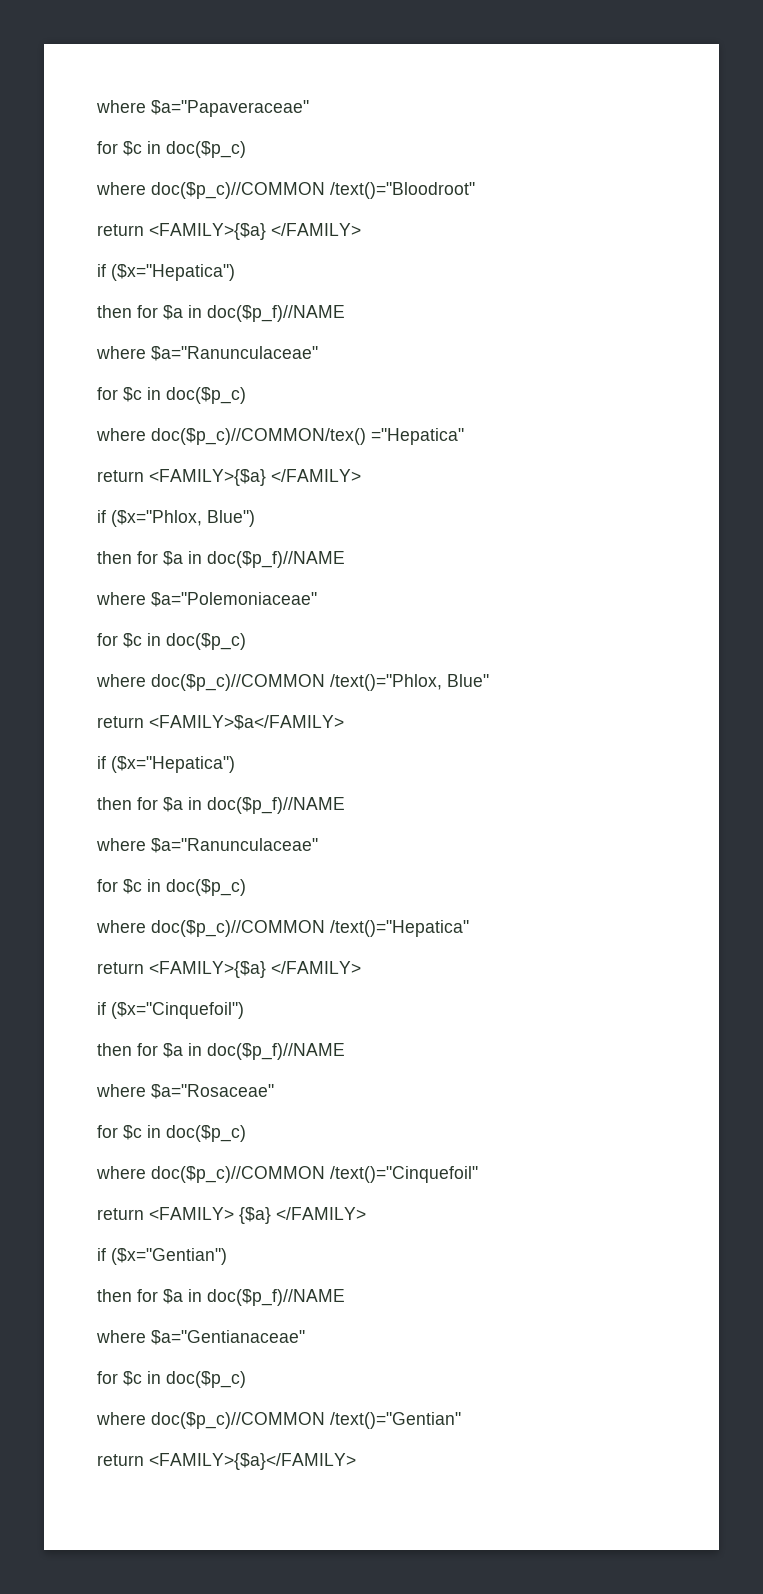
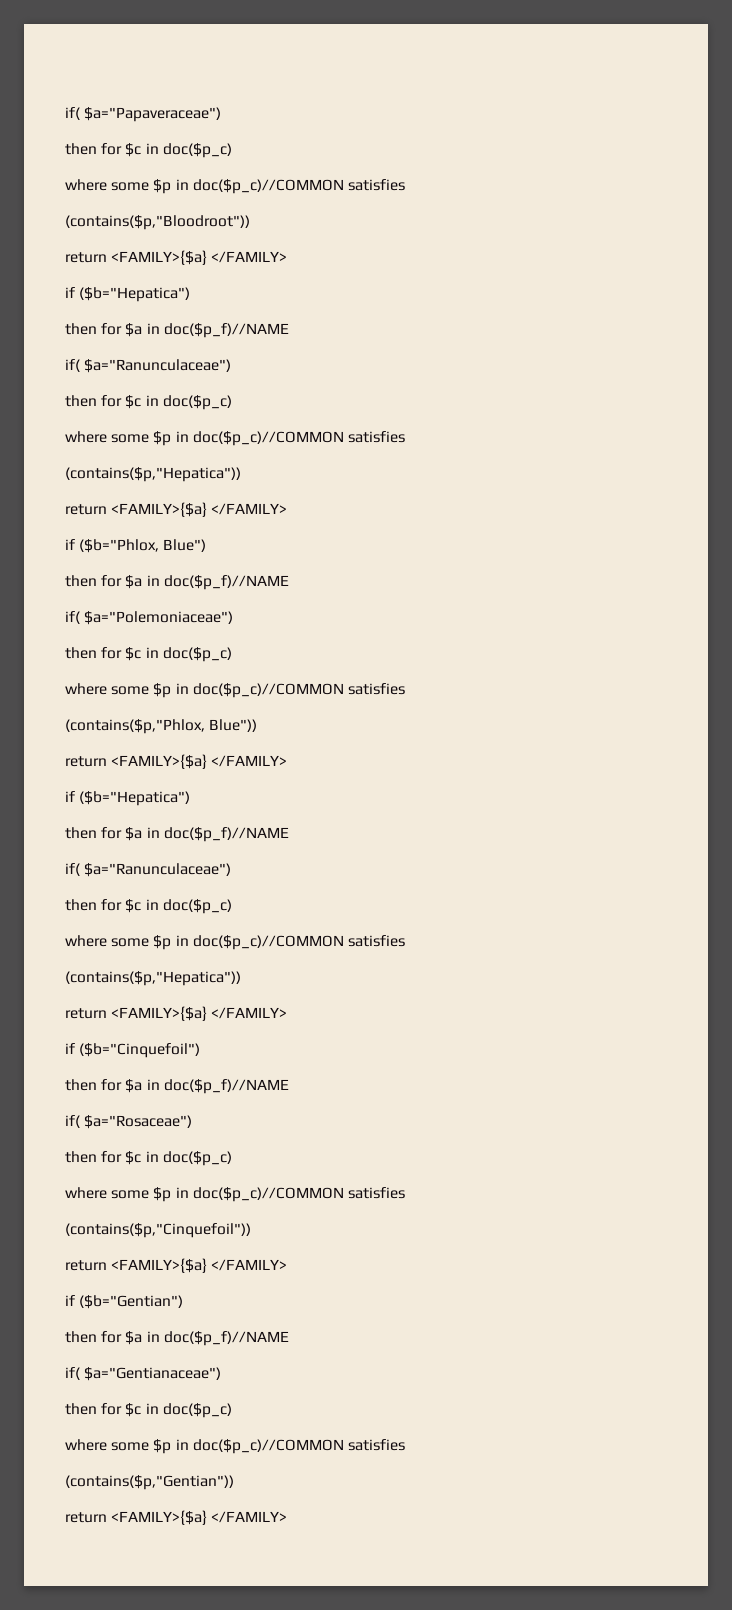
[96,100,309,117] [97,141,246,158] [96,182,475,199] [97,223,361,240] [97,264,235,281] [97,305,345,322] [96,346,318,361] [97,387,246,404] [96,428,464,445] [97,469,361,486] [97,510,202,527] where $a="Papaveraceae" // for $c in doc($p_c) // where doc($p_c)//COMMON /text()="Bloodroot" // return <FAMILY>{$a} </FAMILY> // if ($x="Hepatica") // then for $a in doc($p_f)//NAME // where $a="Ranunculaceae" // for $c in doc($p_c) // where doc($p_c)//COMMON/tex() ="Hepatica" // return <FAMILY>{$a} </FAMILY> // if ($x="Phlox, -> [65,107,222,122] [65,143,232,158] [65,179,405,194] [65,215,250,230] [65,250,288,265] [65,287,191,302] [65,323,289,338] [65,359,232,373] [65,395,232,410] [65,431,405,446] [65,467,241,482] [65,502,288,517] [65,539,160,553] if( $a="Papaveraceae") // then for $c in doc($p_c) // where some $p in doc($p_c)//COMMON satisfies // (contains($p,"Bloodroot")) // return <FAMILY>{$a} </FAMILY> // if ($b="Hepatica") // then for $a in doc($p_f)//NAME // if( $a="Ranunculaceae") // then for $c in doc($p_c) // where some $p in doc($p_c)//COMMON satisfies // (contains($p,"Hepatica")) // return <FAMILY>{$a} </FAMILY> // if ($b="Phlox,
[96,592,317,607] [97,633,246,650] [96,674,489,691] [97,715,344,730] [97,756,235,773] [97,797,345,814] [96,838,318,853] [97,879,246,896] [96,920,469,937] [97,961,361,978] [97,1002,244,1019] [97,1043,345,1060] [96,1084,274,1099] [97,1125,246,1142] [96,1166,478,1183] [97,1207,366,1224] [97,1248,227,1265] [97,1289,345,1306] [96,1330,305,1345] [97,1371,246,1388] [96,1412,461,1429] [97,1453,356,1470] where $a="Polemoniaceae" // for $c in doc($p_c) // where doc($p_c)//COMMON /text()="Phlox, Blue" // return <FAMILY>$a</FAMILY> // if ($x="Hepatica") // then for $a in doc($p_f)//NAME // where $a="Ranunculaceae" // for $c in doc($p_c) // where doc($p_c)//COMMON /text()="Hepatica" // return <FAMILY>{$a} </FAMILY> // if ($x="Cinquefoil") // then for $a in doc($p_f)//NAME // where $a="Rosaceae" // for $c in doc($p_c) // where doc($p_c)//COMMON /text()="Cinquefoil" // return <FAMILY> {$a} </FAMILY> // if ($x="Gentian") // then for $a in doc($p_f)//NAME // where $a="Gentianaceae" // for $c in doc($p_c) // where doc($p_c)//COMMON /text()="Gentian" // return <FAMILY>{$a}</FAMILY> -> [65,611,234,625] [65,647,232,662] [65,683,405,698] [65,719,258,734] [65,754,288,769] [65,791,191,806] [65,827,289,842] [65,863,232,877] [65,899,232,914] [65,935,405,950] [65,971,241,986] [65,1006,288,1021] [65,1043,201,1058] [65,1079,289,1094] [65,1115,193,1129] [65,1151,232,1166] [65,1187,405,1202] [65,1223,251,1238] [65,1258,288,1273] [65,1295,184,1309] [65,1331,289,1346] [65,1367,222,1381] [65,1403,232,1418] [65,1439,405,1454] [65,1475,234,1490] [65,1510,288,1525] if( $a="Polemoniaceae") // then for $c in doc($p_c) // where some $p in doc($p_c)//COMMON satisfies // (contains($p,"Phlox, Blue")) // return <FAMILY>{$a} </FAMILY> // if ($b="Hepatica") // then for $a in doc($p_f)//NAME // if( $a="Ranunculaceae") // then for $c in doc($p_c) // where some $p in doc($p_c)//COMMON satisfies // (contains($p,"Hepatica")) // return <FAMILY>{$a} </FAMILY> // if ($b="Cinquefoil") // then for $a in doc($p_f)//NAME // if( $a="Rosaceae") // then for $c in doc($p_c) // where some $p in doc($p_c)//COMMON satisfies // (contains($p,"Cinquefoil")) // return <FAMILY>{$a} </FAMILY> // if ($b="Gentian") // then for $a in doc($p_f)//NAME // if( $a="Gentianaceae") // then for $c in doc($p_c) // where some $p in doc($p_c)//COMMON satisfies // (contains($p,"Gentian")) // return <FAMILY>{$a} </FAMILY>

